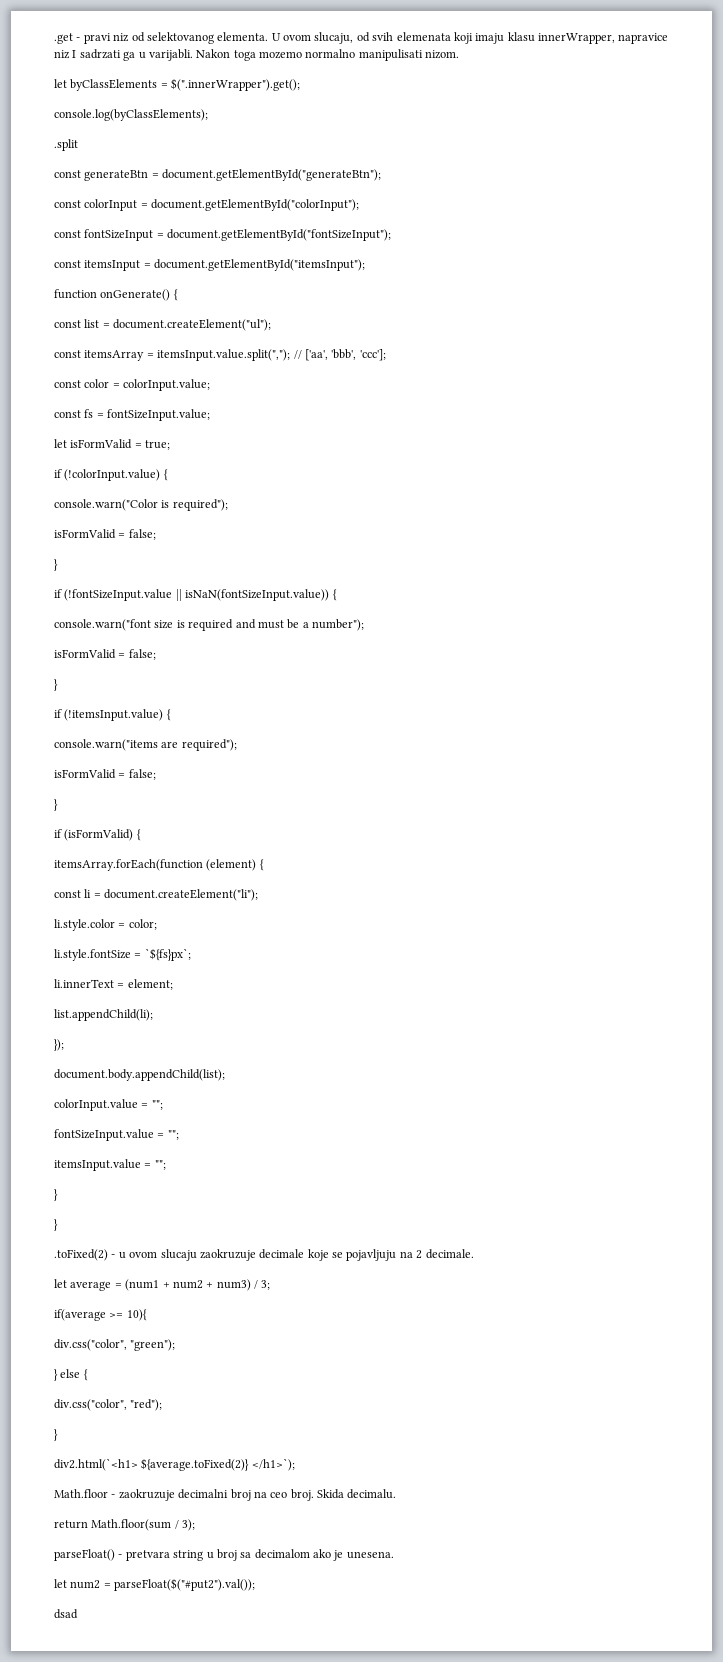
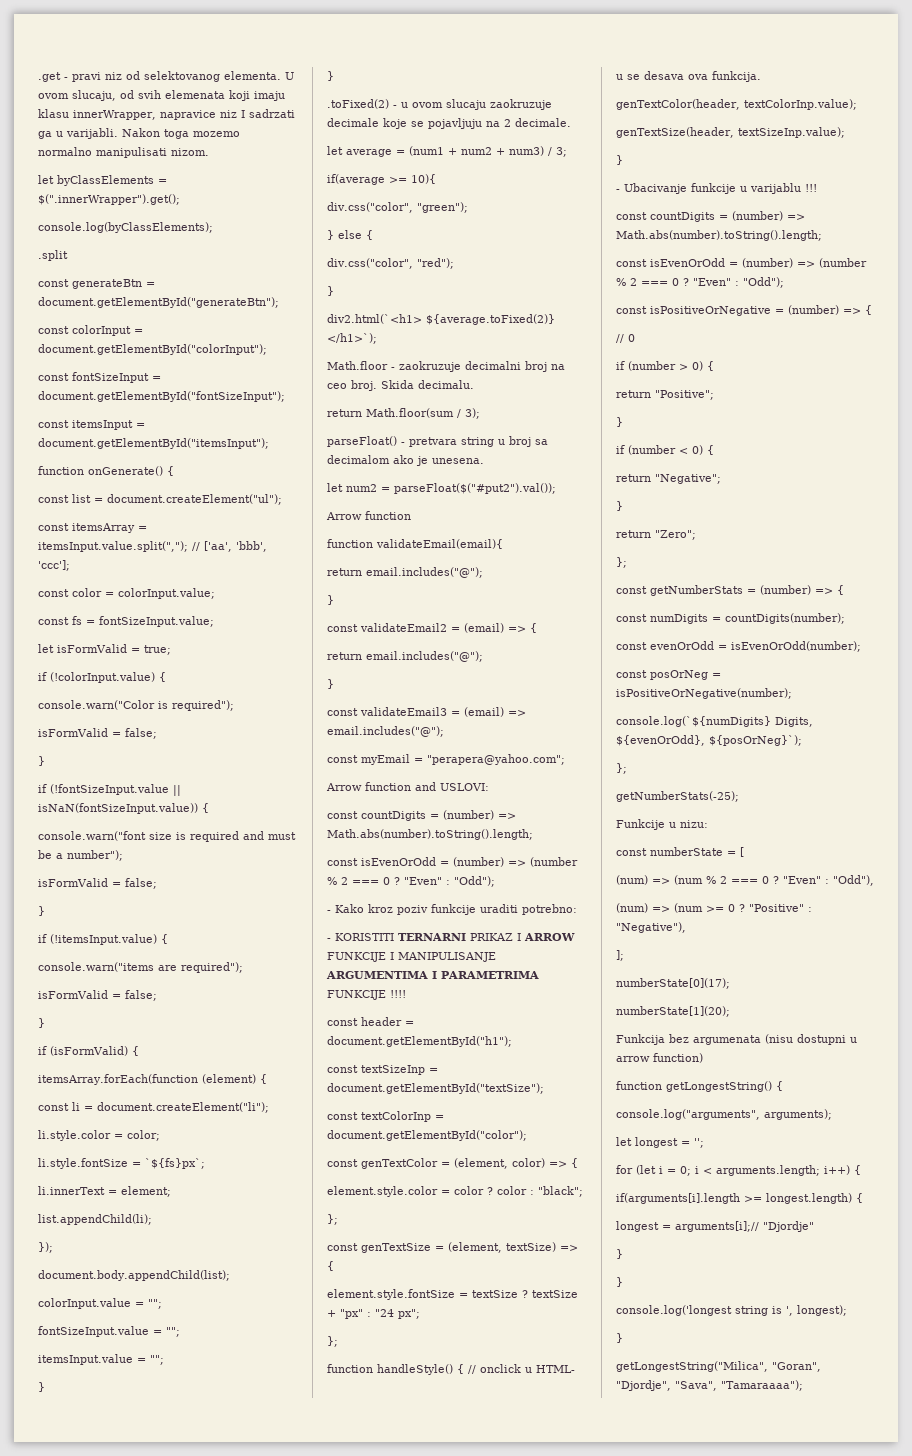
[54,1609,78,1619] dsad -> [326,511,411,520] [327,539,503,549] [327,567,483,578] [327,595,334,605] [327,623,537,633] [327,651,483,662] [327,679,334,689] [327,707,526,717] [327,726,444,737] [327,754,565,765] [326,782,489,791] [327,810,516,821] [327,829,533,840] [327,857,578,867] [327,876,495,887] [327,904,577,915] [327,933,575,941] [327,952,496,962] [326,971,539,979] [327,990,406,1000] [327,1017,414,1026] [327,1036,512,1047] [327,1065,438,1075] [327,1083,544,1094] [327,1111,444,1122] [327,1130,527,1141] [327,1158,578,1169] [327,1186,583,1197] [327,1214,338,1225] [327,1242,578,1253] [327,1261,334,1271] [327,1289,578,1300] [327,1309,420,1319] [327,1336,338,1347] [327,1364,575,1375] [616,71,761,82] [616,99,857,110] [616,127,845,138] [616,155,623,165] [616,183,817,194] [616,211,805,222] [616,230,822,241] [616,258,867,268] [616,277,784,288] [616,305,872,316] [616,334,635,343] [616,361,714,371] [616,390,714,400] [616,417,623,427] [616,445,714,455] [616,474,721,484] [616,501,623,511] [616,530,696,540] [616,557,627,568] [616,585,844,596] [616,613,845,624] [616,641,861,652] [616,670,721,680] [616,688,792,699] [616,716,813,727] [616,735,802,746] [616,763,627,774] [616,791,739,802] [616,819,708,830] [616,847,744,857] [616,875,874,886] [616,903,812,913] [616,922,686,933] [616,950,624,961] [616,978,730,989] [616,1006,730,1017] [616,1034,857,1045] [616,1053,703,1063] [616,1081,783,1092] [616,1109,832,1120] [616,1137,704,1148] [616,1165,861,1176] [616,1193,863,1204] [616,1221,814,1232] [616,1249,623,1259] [616,1277,623,1287] [616,1305,847,1316] [616,1333,623,1343] [616,1361,821,1372] [616,1380,803,1391] Arrow function // function validateEmail(email){ // return email.includes("@"); // } // const validateEmail2 = (email) => { // return email.includes("@"); // } // const validateEmail3 = (email) => email.includes("@"); // const myEmail = "perapera@yahoo.com"; // Arrow function and USLOVI: // const countDigits = (number) => Math.abs(number).toString().length; // const isEvenOrOdd = (number) => (number % 2 === 0 ? "Even" : "Odd"); // - Kako kroz poziv funkcije uraditi potrebno: // - KORISTITI TERNARNI PRIKAZ I ARROW FUNKCIJE I MANIPULISANJE ARGUMENTIMA I PARAMETRIMA FUNKCIJE !!!! // const header = document.getElementById("h1"); // const textSizeInp = document.getElementById("textSize"); // const textColorInp = document.getElementById("color"); // const genTextColor = (element, color) => { // element.style.color = color ? color : "black"; // }; // const genTextSize = (element, textSize) => { // element.style.fontSize = textSize ? textSize + "px" : "24 px"; // }; // function handleStyle() { // onclick u HTML- u se desava ova funkcija. // genTextColor(header, textColorInp.value); // genTextSize(header, textSizeInp.value); // } // - Ubacivanje funkcije u varijablu !!! // const countDigits = (number) => Math.abs(number).toString().length; // const isEvenOrOdd = (number) => (number % 2 === 0 ? "Even" : "Odd"); // const isPositiveOrNegative = (number) => { // // 0 // if (number > 0) { // return "Positive"; // } // if (number < 0) { // return "Negative"; // } // return "Zero"; // }; // const getNumberStats = (number) => { // const numDigits = countDigits(number); // const evenOrOdd = isEvenOrOdd(number); // const posOrNeg = isPositiveOrNegative(number); // console.log(`${numDigits} Digits, ${evenOrOdd}, ${posOrNeg}`); // }; // getNumberStats(-25); // Funkcije u nizu: // const numberState = [ // (num) => (num % 2 === 0 ? "Even" : "Odd"), // (num) => (num >= 0 ? "Positive" : "Negative"), // ]; // numberState[0](17); // numberState[1](20); // Funkcija bez argumenata (nisu dostupni u arrow function) // function getLongestString() { // console.log("arguments", arguments); // let longest = ''; // for (let i = 0; i < arguments.length; i++) { // if(arguments[i].length >= longest.length) { // longest = arguments[i];// "Djordje" // } // } // console.log('longest string is ', longest); // } // getLongestString("Milica", "Goran", "Djordje", "Sava", "Tamaraaaa");

